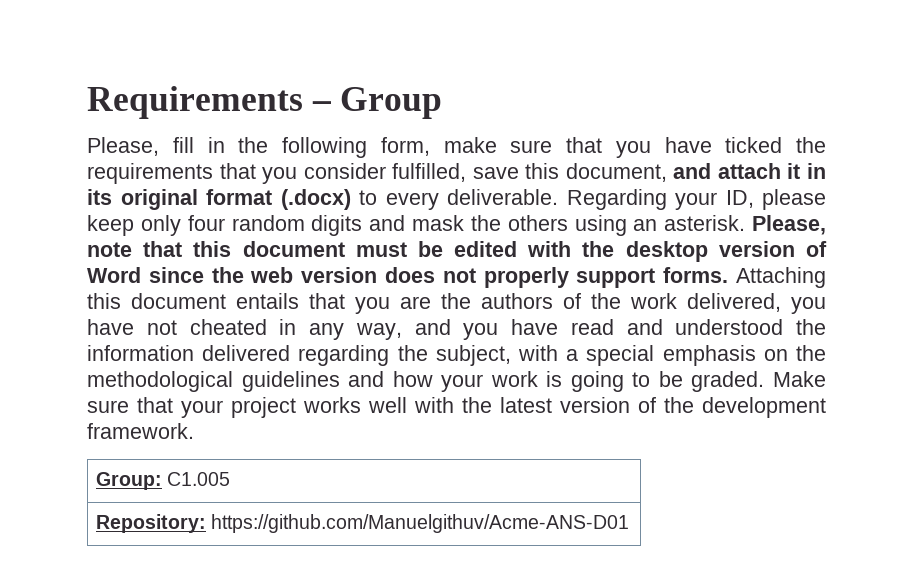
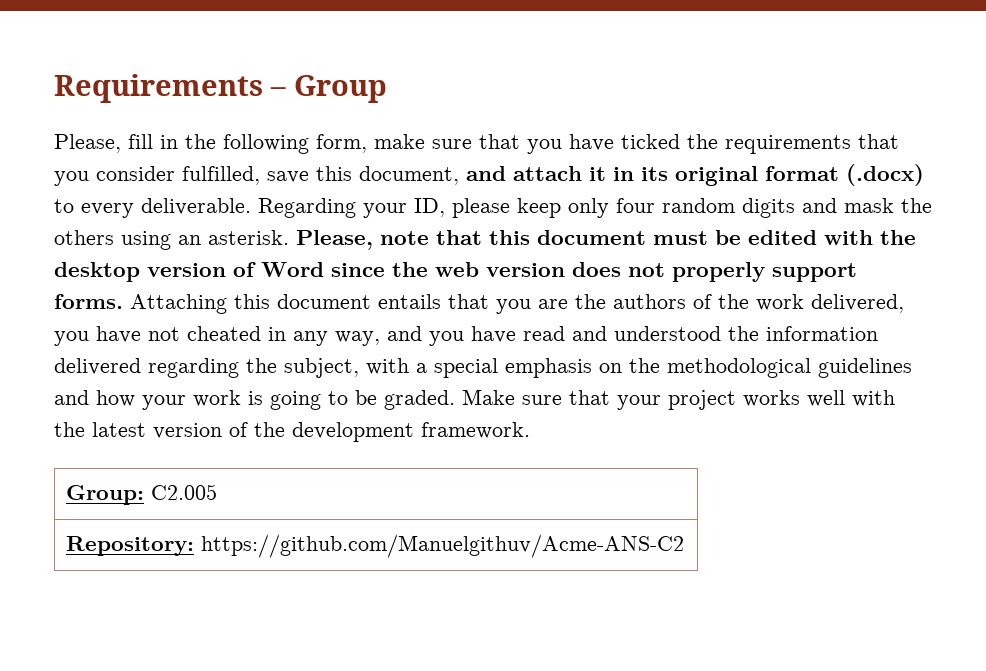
[167,472,231,486] C1.005 -> [150,484,217,500] C2.005
[211,514,630,533] https://github.com/Manuelgithuv/Acme-ANS-D01 -> [200,534,684,558] https://github.com/Manuelgithuv/Acme-ANS-C2

